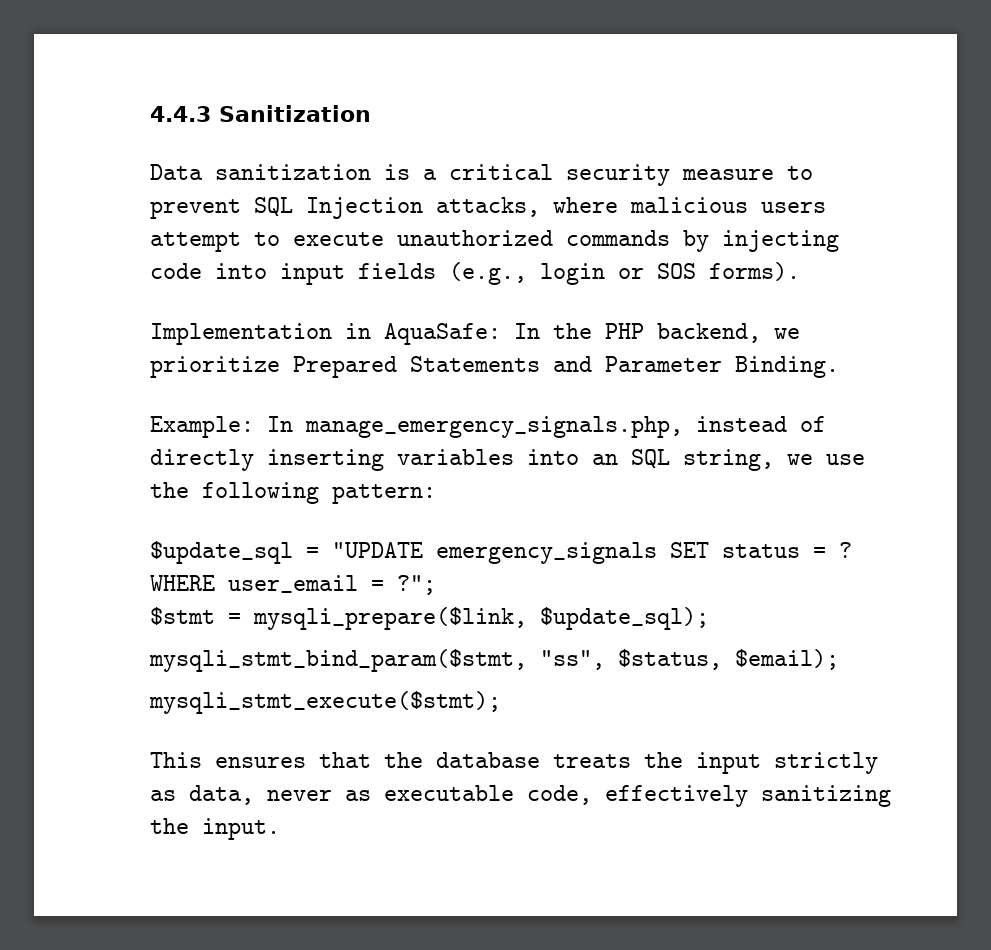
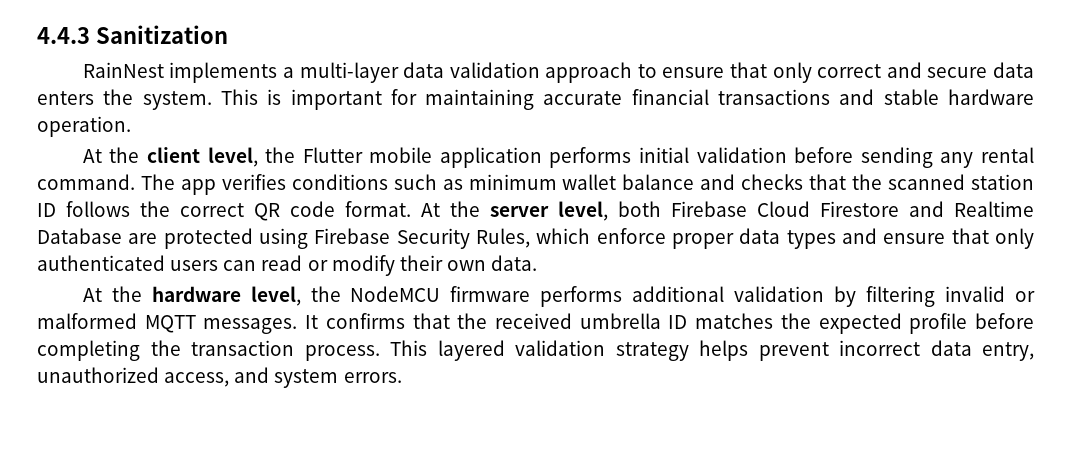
[150,164,813,186] [150,197,826,219] [150,230,839,252] [150,262,800,285] [150,323,800,345] [150,356,839,378] [150,416,826,438] [150,449,865,471] [150,482,436,504] [150,541,852,564] [150,575,436,595] [150,607,709,630] [149,649,839,672] [149,691,501,714] [150,752,878,774] [150,785,891,807] [150,818,280,840] Data sanitization is a critical security measure to prevent SQL Injection attacks, where malicious users attempt to execute unauthorized commands by injecting code into input fields (e.g., login or SOS forms). // Implementation in AquaSafe: In the PHP backend, we prioritize Prepared Statements and Parameter Binding. // Example: In manage_emergency_signals.php, instead of directly inserting variables into an SQL string, we use the following pattern: // $update_sql = "UPDATE emergency_signals SET status = ? WHERE user_email = ?"; // $stmt = mysqli_prepare($link, $update_sql); // mysqli_stmt_bind_param($stmt, "ss", $status, $email); // mysqli_stmt_execute($stmt); // This ensures that the database treats the input strictly as data, never as executable code, effectively sanitizing the input. -> [82,62,1035,83] [37,89,1034,110] [37,116,131,137] [82,147,1035,168] [37,174,1034,195] [37,201,1034,221] [37,228,1035,249] [37,255,538,276] [82,286,1035,307] [37,313,1034,334] [37,340,1034,361] [37,367,402,388] RainNest implements a multi-layer data validation approach to ensure that only correct and secure data enters the system. This is important for maintaining accurate financial transactions and stable hardware operation. // At the client level, the Flutter mobile application performs initial validation before sending any rental command. The app verifies conditions such as minimum wallet balance and checks that the scanned station ID follows the correct QR code format. At the server level, both Firebase Cloud Firestore and Realtime Database are protected using Firebase Security Rules, which enforce proper data types and ensure that only authenticated users can read or modify their own data. // At the hardware level, the NodeMCU firmware performs additional validation by filtering invalid or malformed MQTT messages. It confirms that the received umbrella ID matches the expected profile before completing the transaction process. This layered validation strategy helps prevent incorrect data entry, unauthorized access, and system errors.

